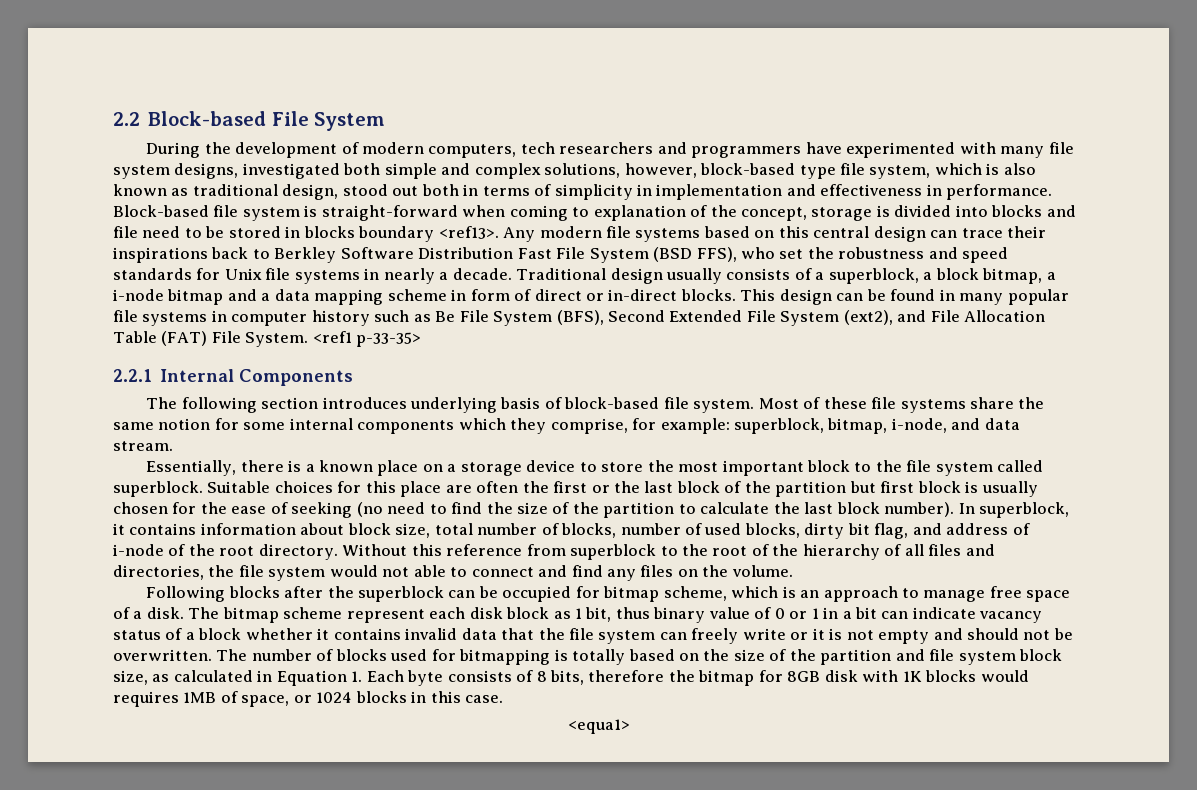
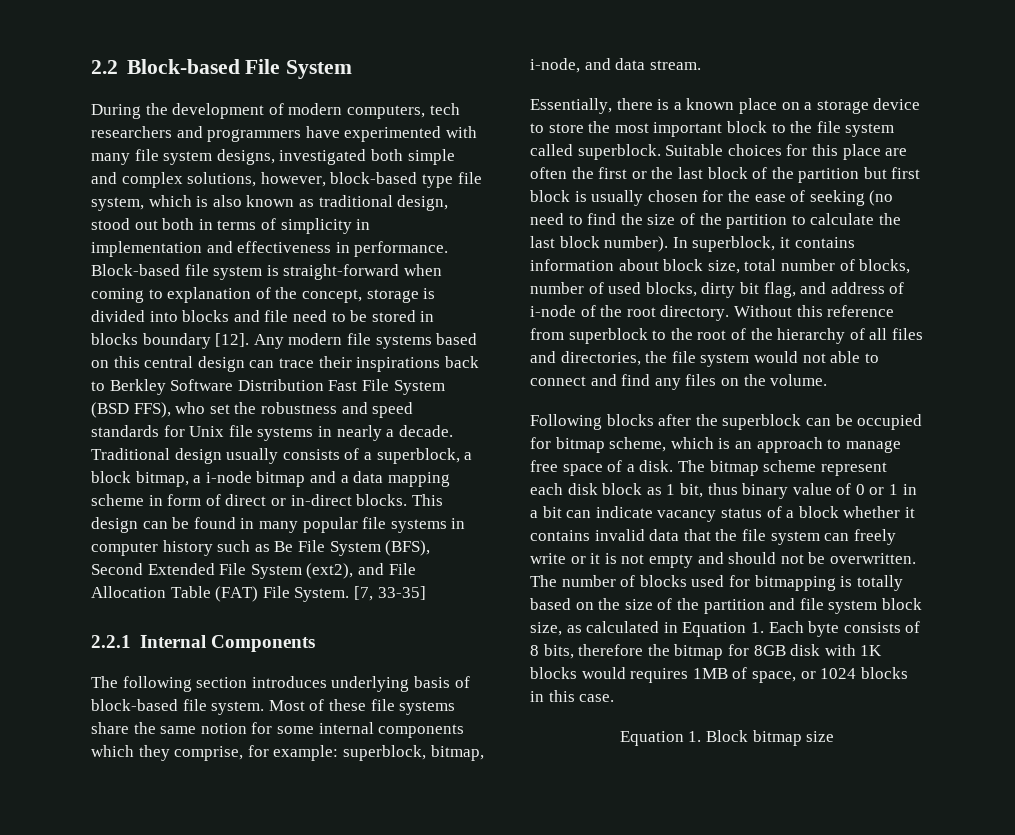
[438,226,499,239] <ref13>. -> [215,333,250,347] [12].
[312,331,422,347] <ref1 p-33-35> -> [353,586,426,601] [7, 33-35]
[567,719,630,734] <equa1> -> [619,730,835,746] Equation 1. Block bitmap size

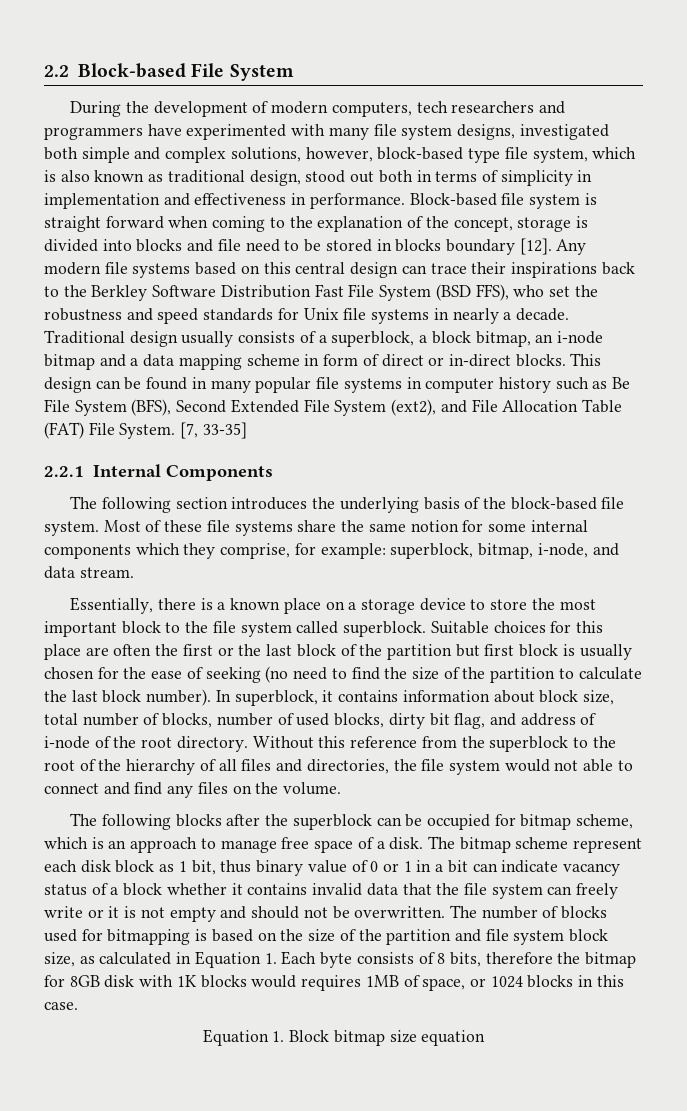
[283,264,400,280] straight-forward -> [44,216,164,232] straight forward
(163, 294) none -> [289,216,313,228] the
(105, 386) none -> [63,285,87,297] the
[193,475,202,483] a -> [535,334,554,343] an
(327, 682) none -> [312,497,336,509] the
(470, 682) none -> [482,497,506,509] the
(564, 334) none -> [461,736,485,748] the
[530,414,602,430] Following -> [70,813,171,830] The following
[856,575,903,591] totally -> (208, 935) none
(835, 736) none -> [421,1030,486,1046] equation

